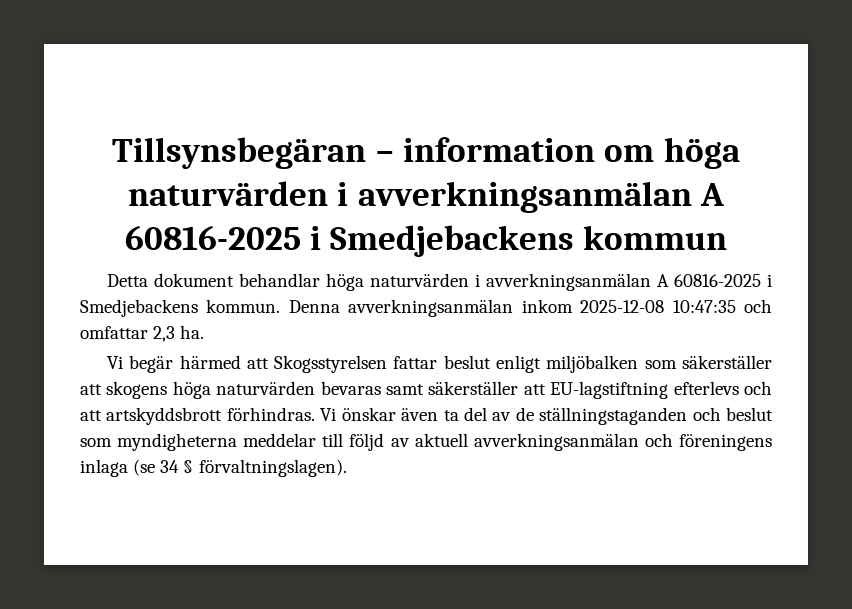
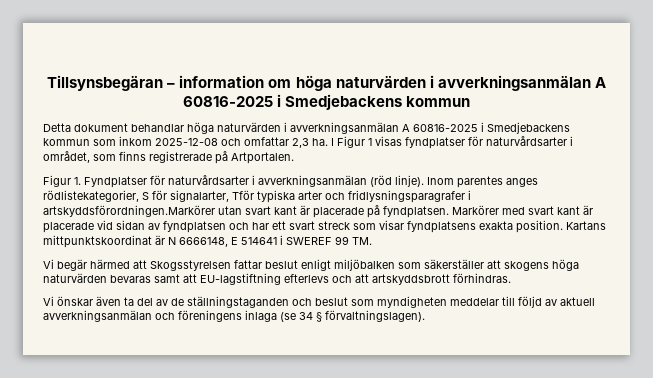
[206,299,514,317] kommun. Denna avverkningsanmälan -> [43,138,116,146] kommun som
[672,300,736,313] 10:47:35 -> (218, 142) none
(205, 332) none -> [331,136,573,149] [43,151,294,164] [43,175,538,188] [43,190,471,203] [43,205,593,218] [43,220,606,233] [43,235,372,248] I Figur 1 visas fyndplatser för naturvårdsarter i området, som finns registrerade på Artportalen. // Figur 1. Fyndplatser för naturvårdsarter i avverkningsanmälan (röd linje). Inom parentes anges rödlistekategorier, S för signalarter, Tför typiska arter och fridlysningsparagrafer i artskyddsförordningen.Markörer utan svart kant är placerade på fyndplatsen. Markörer med svart kant är placerade vid sidan av fyndplatsen och har ett svart streck som visar fyndplatsens exakta position. Kartans mittpunktskoordinat är N 6666148, E 514641 i SWEREF 99 TM.
[428,381,519,395] säkerställer -> (180, 278) none
(315, 414) none -> (511, 278) //
[117,433,238,451] myndigheterna -> [377,296,447,308] myndigheten

